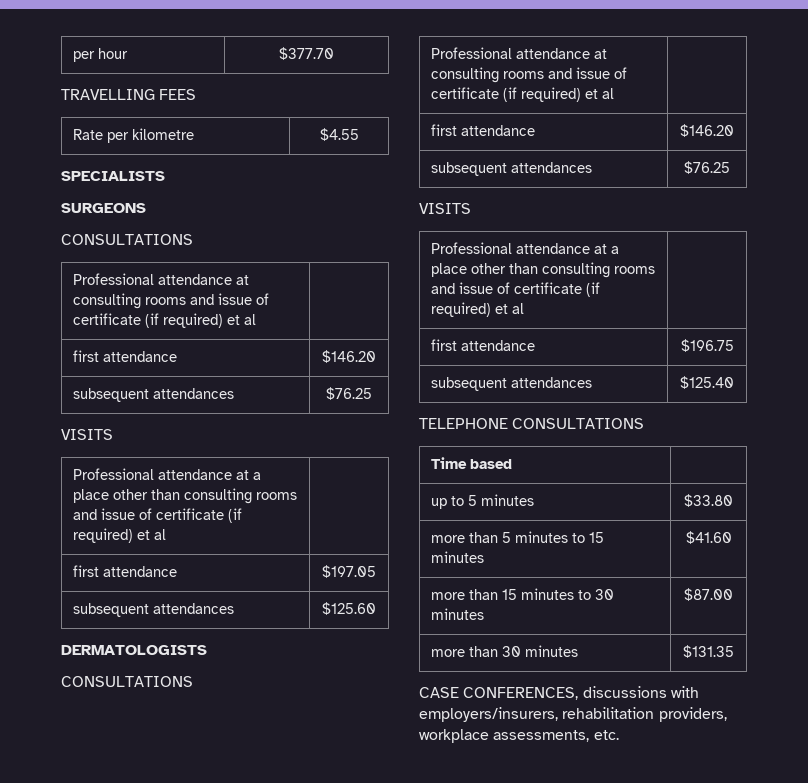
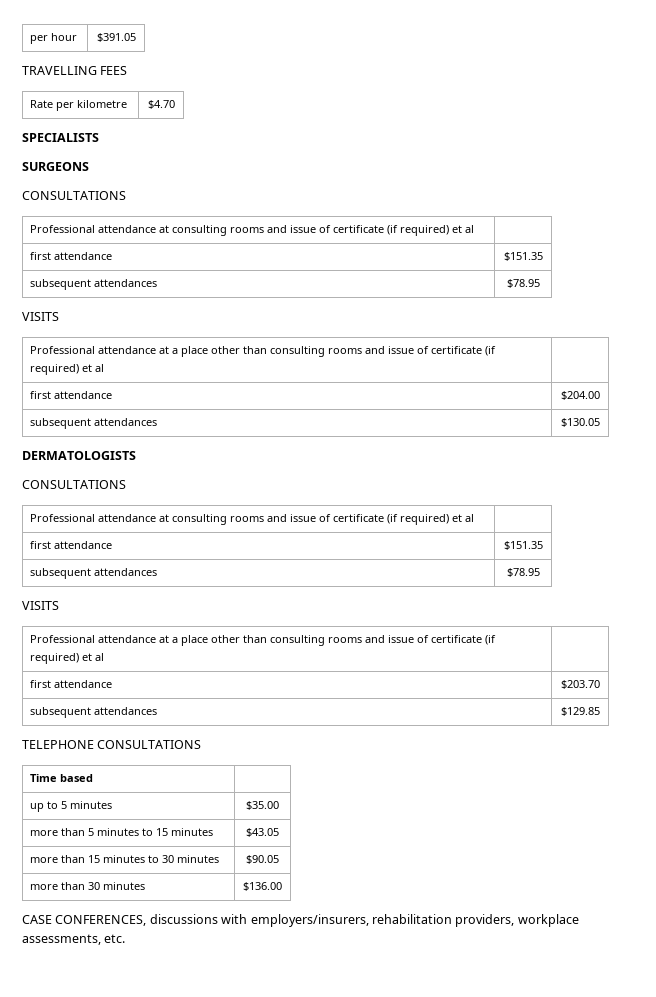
[279,47,334,60] $377.70 -> [96,33,136,42] $391.05
[319,128,359,141] $4.55 -> [147,100,175,109] $4.70
[322,350,376,363] [72,388,234,402] [326,387,372,400] $146.20 // subsequent attendances | $76.25 -> [503,252,543,261] [30,279,158,290] [506,279,540,288] $151.35 // subsequent attendances | $78.95
[322,565,376,578] [72,603,234,617] [322,602,376,615] $197.05 // subsequent attendances | $125.60 -> [560,391,600,400] [30,418,158,429] [560,418,600,427] $204.00 // subsequent attendances | $130.05
[680,124,734,137] [430,162,592,176] [684,161,730,174] $146.20 // subsequent attendances | $76.25 -> [503,541,543,550] [30,568,158,579] [506,568,540,577] $151.35 // subsequent attendances | $78.95
[680,339,734,352] [430,377,592,391] [680,376,734,389] $196.75 // subsequent attendances | $125.40 -> [560,680,600,689] [30,707,158,718] [560,707,600,716] $203.70 // subsequent attendances | $129.85
[684,494,733,507] $33.80 -> [246,801,279,810] $35.00
[685,531,732,544] $41.60 -> [246,828,279,837] $43.05
[684,588,733,601] $87.00 -> [246,855,279,864] $90.05
[683,645,734,658] $131.35 -> [243,882,282,891] $136.00

